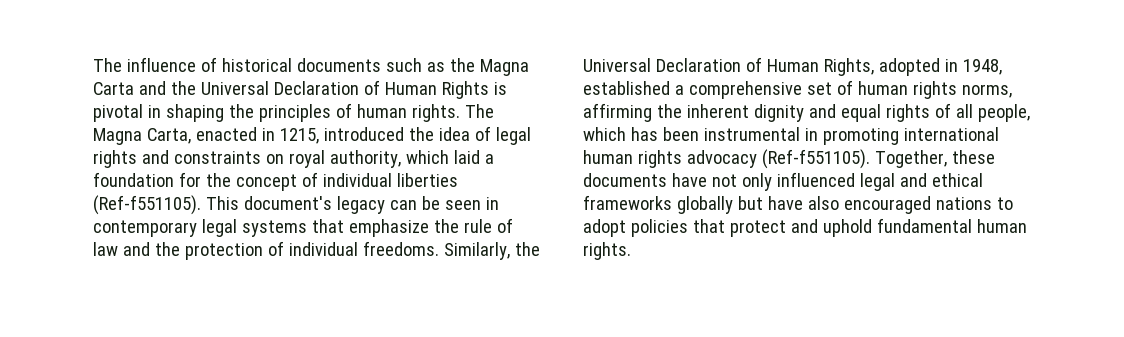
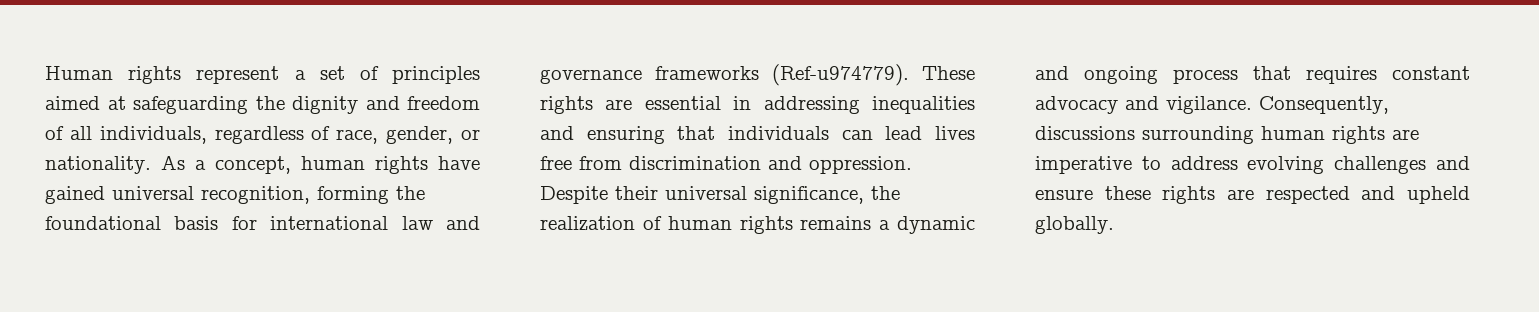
[93,57,529,76] [93,80,507,99] [93,103,494,122] [93,126,531,145] [93,150,494,168] [93,172,458,191] [93,195,499,215] [93,218,513,237] [93,241,540,260] [583,57,1002,76] [583,80,1012,99] [583,103,1030,122] [583,127,999,145] [583,149,995,169] [583,172,983,191] [583,195,1013,214] [583,218,1027,237] [583,242,631,260] The influence of historical documents such as the Magna Carta and the Universal Declaration of Human Rights is pivotal in shaping the principles of human rights. The Magna Carta, enacted in 1215, introduced the idea of legal rights and constraints on royal authority, which laid a foundation for the concept of individual liberties (Ref-f551105). This document's legacy can be seen in contemporary legal systems that emphasize the rule of law and the protection of individual freedoms. Similarly, the Universal Declaration of Human Rights, adopted in 1948, established a comprehensive set of human rights norms, affirming the inherent dignity and equal rights of all people, which has been instrumental in promoting international human rights advocacy (Ref-f551105). Together, these documents have not only influenced legal and ethical frameworks globally but have also encouraged nations to adopt policies that protect and uphold fundamental human rights. -> [45,66,481,84] [45,96,480,114] [45,126,480,144] [45,155,480,174] [45,186,425,204] [45,216,480,230] [540,64,975,86] [540,96,975,114] [540,126,975,144] [540,156,912,174] [540,186,900,204] [540,216,975,234] [1035,66,1470,84] [1035,96,1389,114] [1035,126,1419,144] [1035,156,1470,174] [1035,186,1470,204] [1035,216,1114,234] Human rights represent a set of principles aimed at safeguarding the dignity and freedom of all individuals, regardless of race, gender, or nationality. As a concept, human rights have gained universal recognition, forming the foundational basis for international law and governance frameworks (Ref-u974779). These rights are essential in addressing inequalities and ensuring that individuals can lead lives free from discrimination and oppression. Despite their universal significance, the realization of human rights remains a dynamic and ongoing process that requires constant advocacy and vigilance. Consequently, discussions surrounding human rights are imperative to address evolving challenges and ensure these rights are respected and upheld globally.

